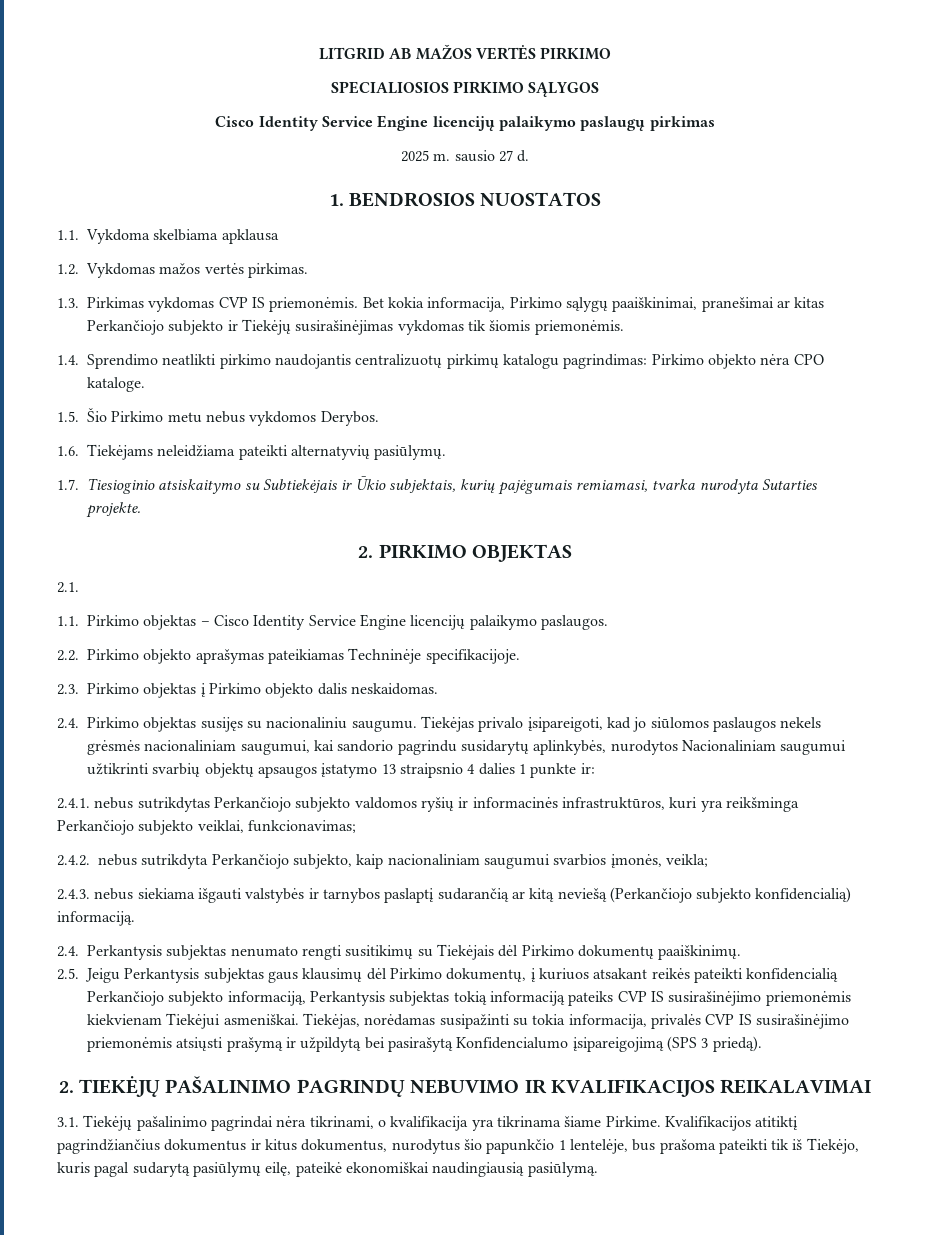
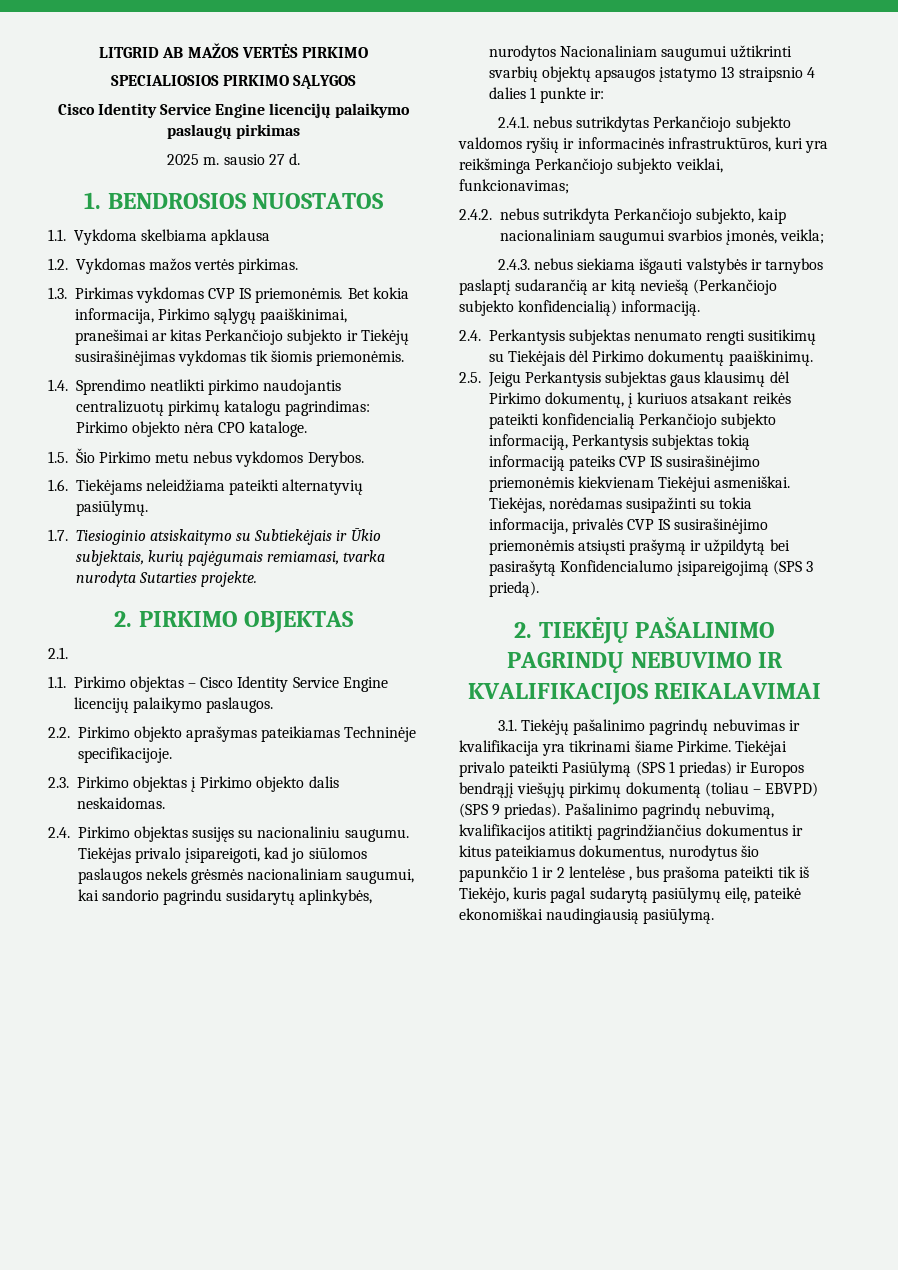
[210,1116,386,1131] pagrindai nėra tikrinami, o -> [649,719,800,735] pagrindų nebuvimas ir
[496,1116,561,1127] tikrinama -> [569,740,632,752] tikrinami
[664,1116,751,1131] Kvalifikacijos -> [734,740,787,756] [459,761,805,777] [459,782,819,798] [459,803,774,819] [459,824,545,840] Tiekėjai privalo pateikti Pasiūlymą (SPS 1 priedas) ir Europos bendrąjį viešųjų pirkimų dokumentą (toliau – EBVPD) (SPS 9 priedas). Pašalinimo pagrindų nebuvimą, kvalifikacijos
(297, 1145) none -> [495,845,576,861] pateikiamus
[569,1139,628,1154] lentelėje, -> [542,866,632,881] ir 2 lentelėse ,

